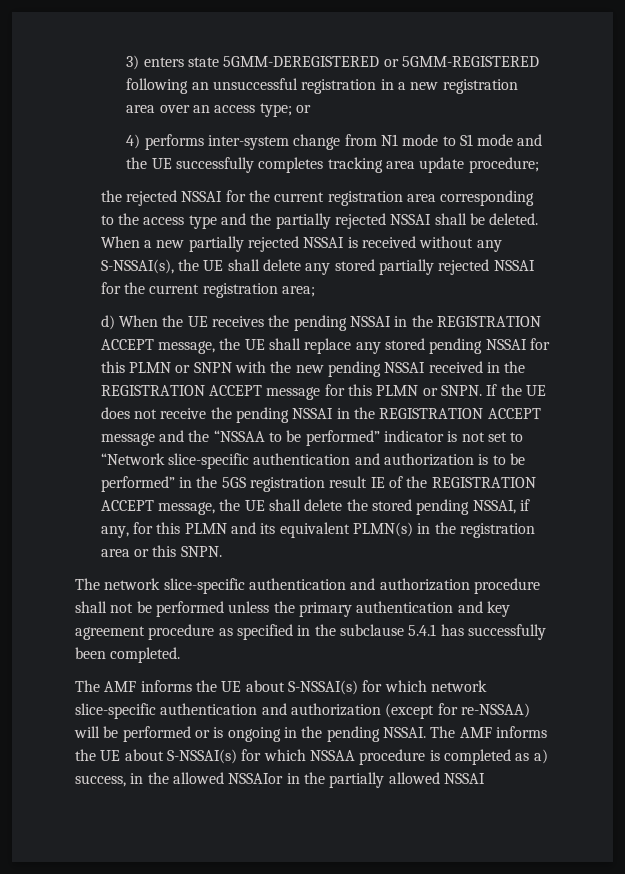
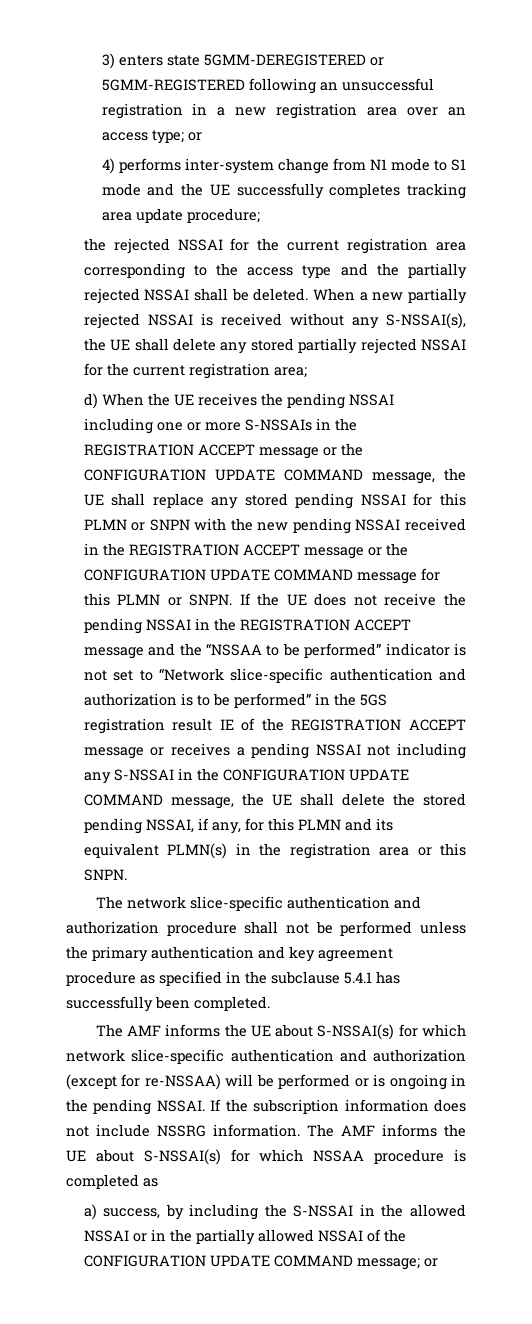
[394,315,541,327] [100,339,154,350] in the REGISTRATION ACCEPT -> [83,418,357,434] [83,443,363,459] [83,469,363,481] including one or more S-NSSAIs in the REGISTRATION ACCEPT message or the CONFIGURATION UPDATE COMMAND
(321, 393) none -> [367,543,408,556] [83,569,417,584] or the CONFIGURATION UPDATE COMMAND message
(154, 505) none -> [83,743,466,759] [83,768,409,784] [83,794,163,806] message or receives a pending NSSAI not including any S-NSSAI in the CONFIGURATION UPDATE COMMAND
(426, 732) none -> [210,1099,466,1114] [66,1124,300,1137] If the subscription information does not include NSSRG information.
(530, 757) none -> (158, 1182) //
(126, 781) none -> [165,1204,354,1220] by including the S-NSSAI
[228,773,284,784] NSSAIor -> [83,1230,147,1242] NSSAI or
(485, 778) none -> [366,1229,406,1242] [83,1255,438,1270] of the CONFIGURATION UPDATE COMMAND message; or

